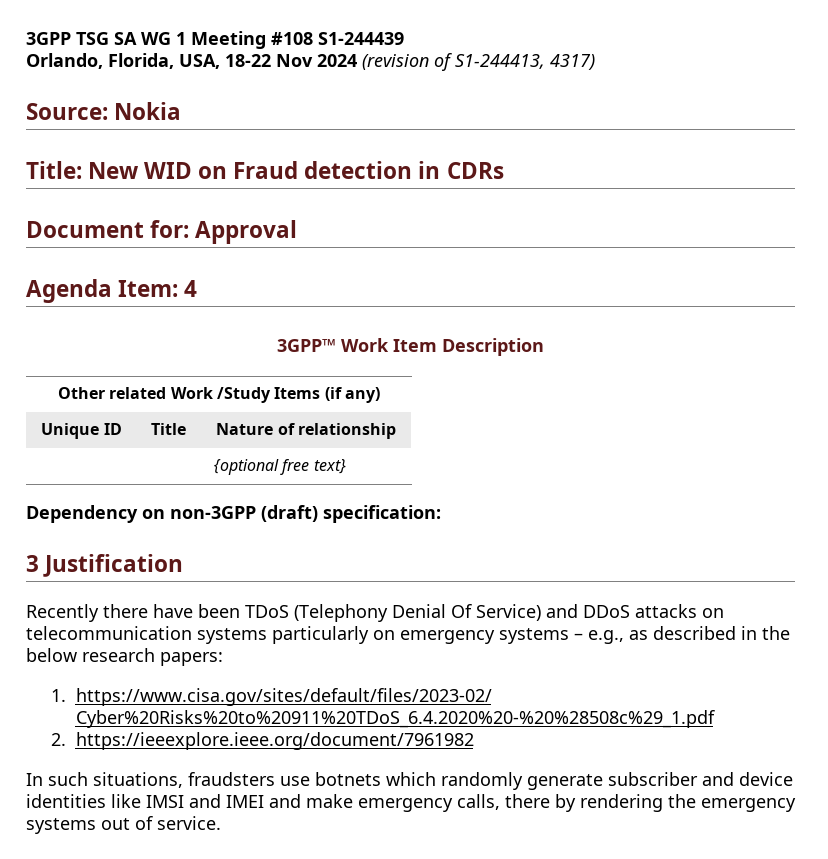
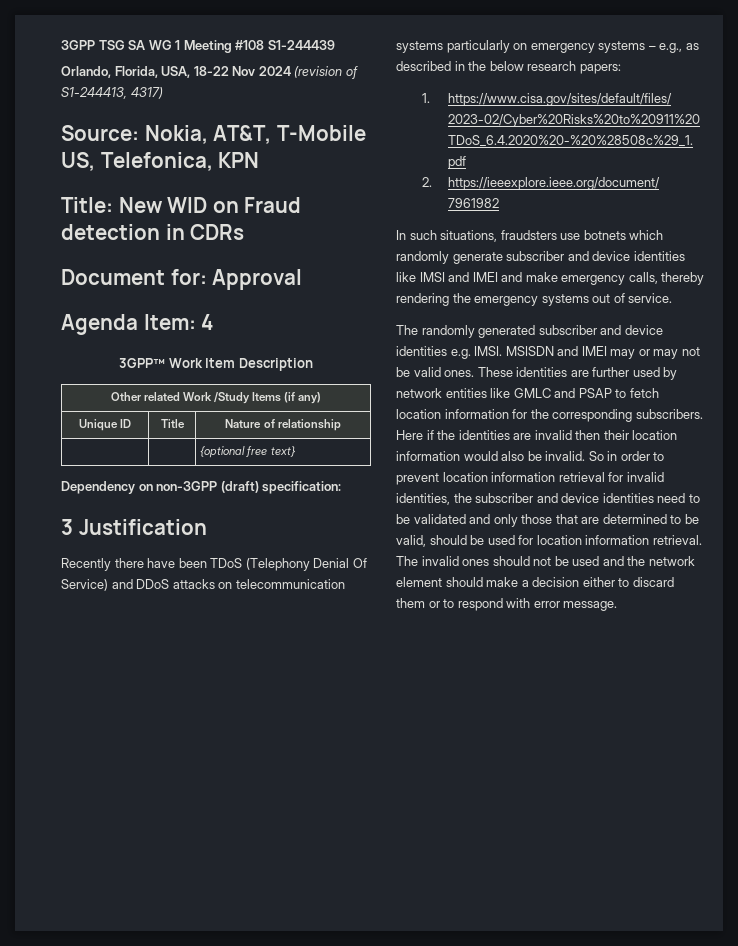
[114,102,182,120] Nokia -> [144,125,366,144] [61,152,260,171] Nokia, AT&T, T-Mobile US, Telefonica, KPN
[505,794,576,812] there by -> [661,272,705,285] thereby
(221, 823) none -> [396,325,663,338] [396,346,700,359] [396,367,678,380] [396,388,659,398] [396,409,703,422] [396,430,678,440] [396,451,665,461] [396,472,664,485] [396,493,700,505] [396,514,699,527] [396,535,702,547] [396,556,695,566] [396,577,674,587] [396,598,618,611] // The randomly generated subscriber and device identities e.g. IMSI. MSISDN and IMEI may or may not be valid ones. These identities are further used by network entities like GMLC and PSAP to fetch location information for the corresponding subscribers. Here if the identities are invalid then their location information would also be invalid. So in order to prevent location information retrieval for invalid identities, the subscriber and device identities need to be validated and only those that are determined to be valid, should be used for location information retrieval. The invalid ones should not be used and the network element should make a decision either to discard them or to respond with error message.

